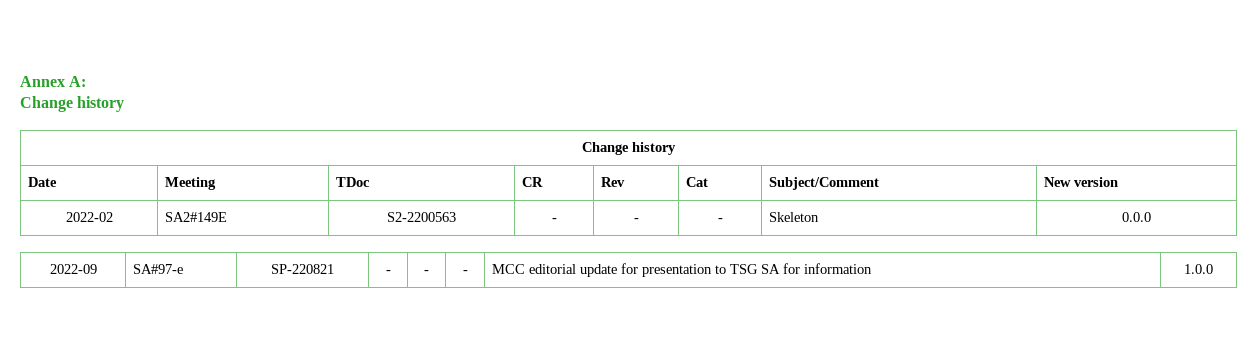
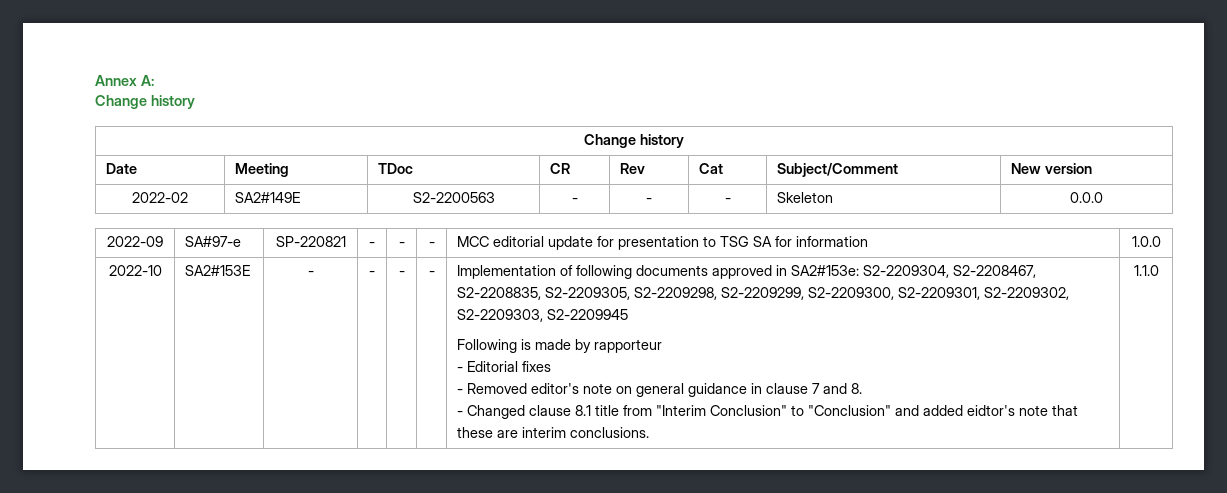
(1213, 269) none -> [108,265,162,276] [185,265,251,276] [307,271,314,276] [369,271,375,276] [398,271,405,276] [428,271,435,276] [457,265,1037,279] [457,287,1070,300] [457,309,629,322] [457,339,663,353] [457,361,552,372] [457,383,863,397] [457,405,1079,419] [457,427,650,438] [1133,265,1159,276] // 2022-10 | SA2#153E | - | - | - | - | Implementation of following documents approved in SA2#153e: S2-2209304, S2-2208467, S2-2208835, S2-2209305, S2-2209298, S2-2209299, S2-2209300, S2-2209301, S2-2209302, S2-2209303, S2-2209945 // Following is made by rapporteur // - Editorial fixes // - Removed editor's note on general guidance in clause 7 and 8. // - Changed clause 8.1 title from "Interim Conclusion" to "Conclusion" and added eidtor's note that these are interim conclusions. | 1.1.0

